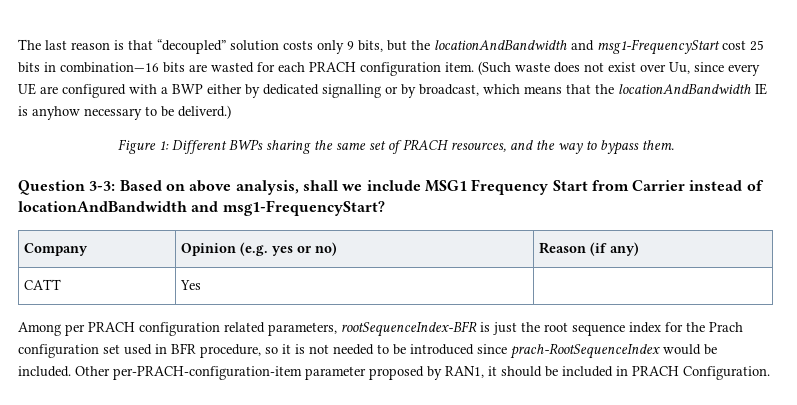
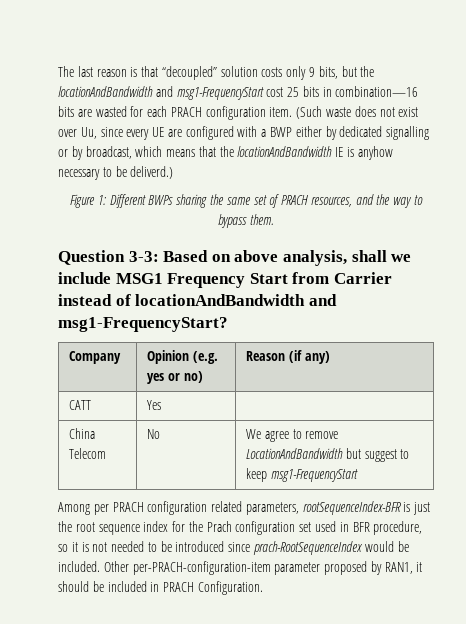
(202, 285) none -> [69,428,96,439] [69,448,107,459] [147,429,161,439] [246,429,339,442] [246,448,410,462] [246,468,358,482] // China Telecom | No | We agree to remove LocationAndBandwidth but suggest to keep msg1-FrequencyStart

